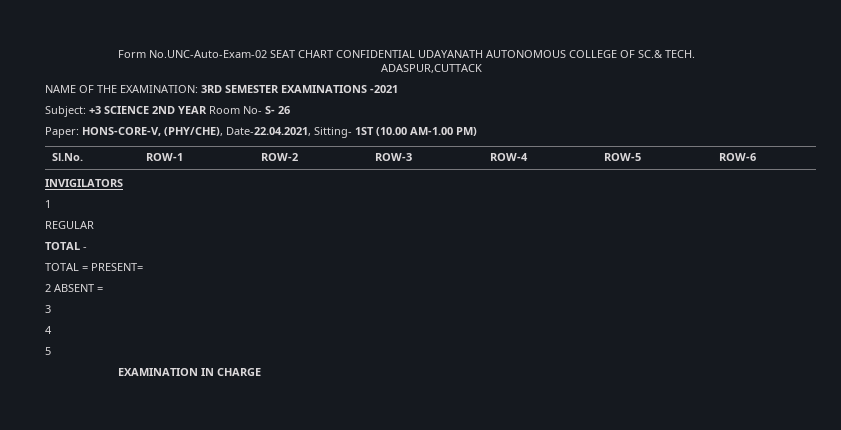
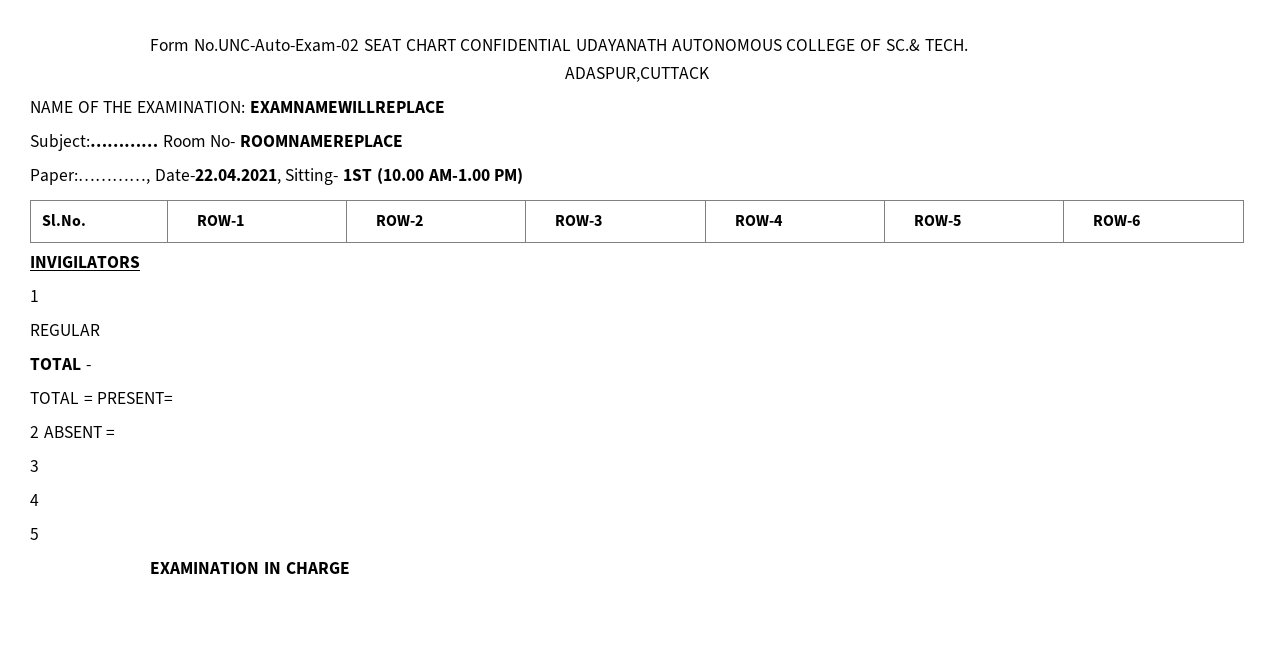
[201,85,398,93] [45,106,290,117] [45,127,223,138] 3RD SEMESTER EXAMINATIONS -2021 // Subject: +3 SCIENCE 2ND YEAR Room No- S- 26 // Paper: HONS-CORE-V, (PHY/CHE), -> [249,101,445,113] [30,134,404,151] [30,169,150,185] EXAMNAMEWILLREPLACE // Subject:………… Room No- ROOMNAMEREPLACE // Paper:…………,

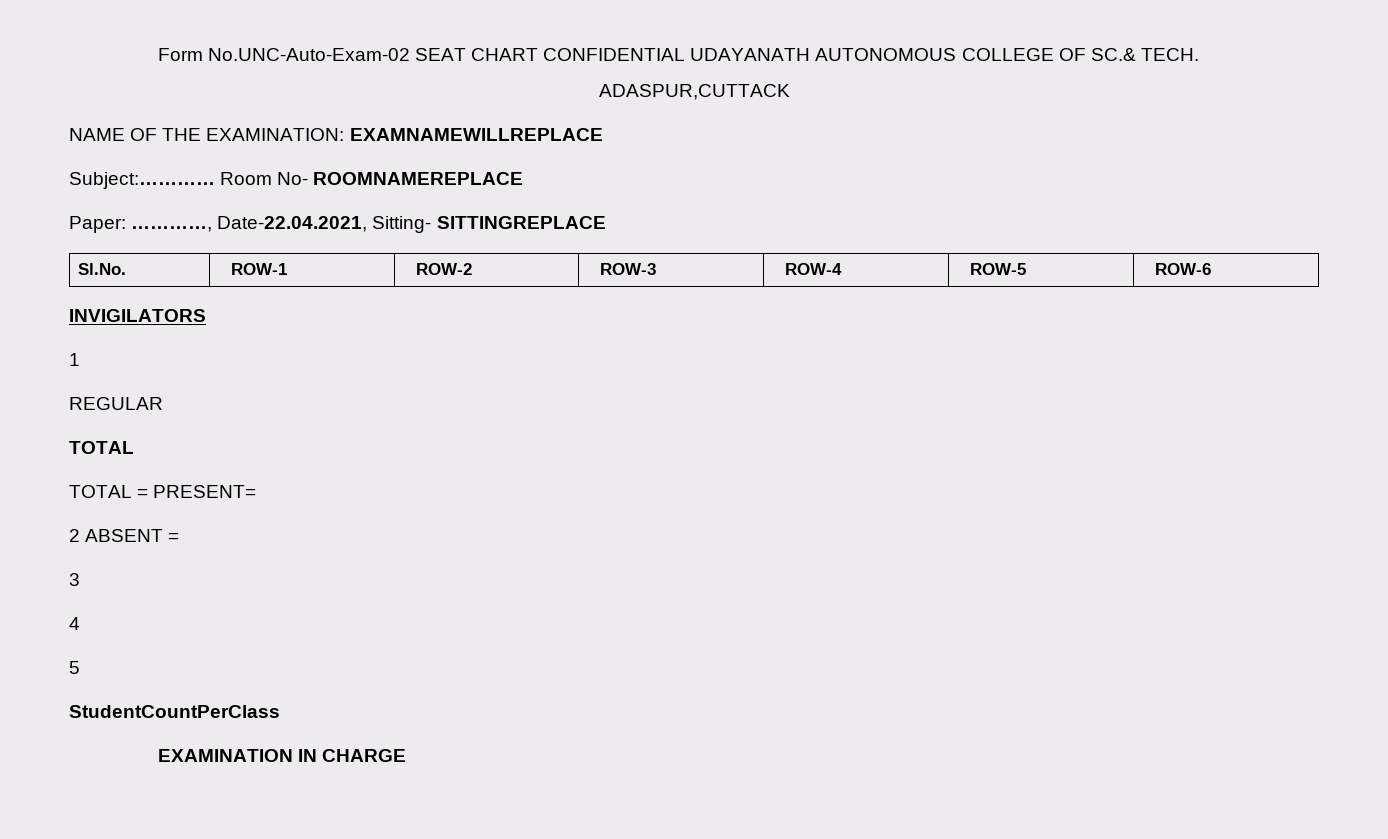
[30,168,524,185] Paper:…………, Date-22.04.2021, Sitting- 1ST (10.00 AM-1.00 PM) -> [69,216,606,233] Paper: …………, Date-22.04.2021, Sitting- SITTINGREPLACE
[85,365,91,370] - -> (134, 447) none
(39, 534) none -> [69,705,280,718] // StudentCountPerClass

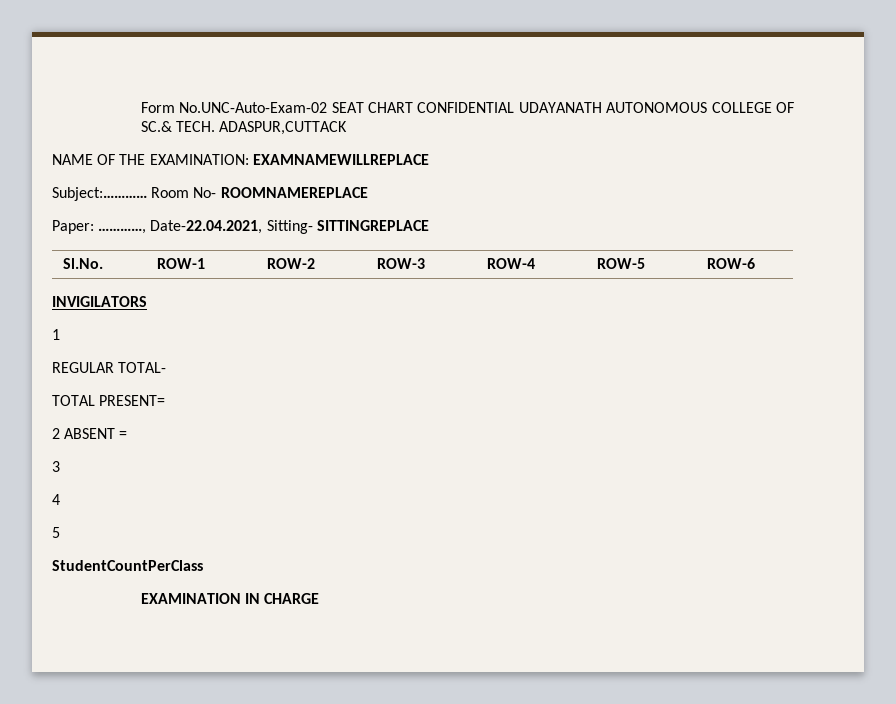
(1199, 54) // -> (216, 126) none
[69,441,134,454] [69,485,149,498] // TOTAL // TOTAL = -> [118,362,167,373] [52,395,95,406] TOTAL- // TOTAL

